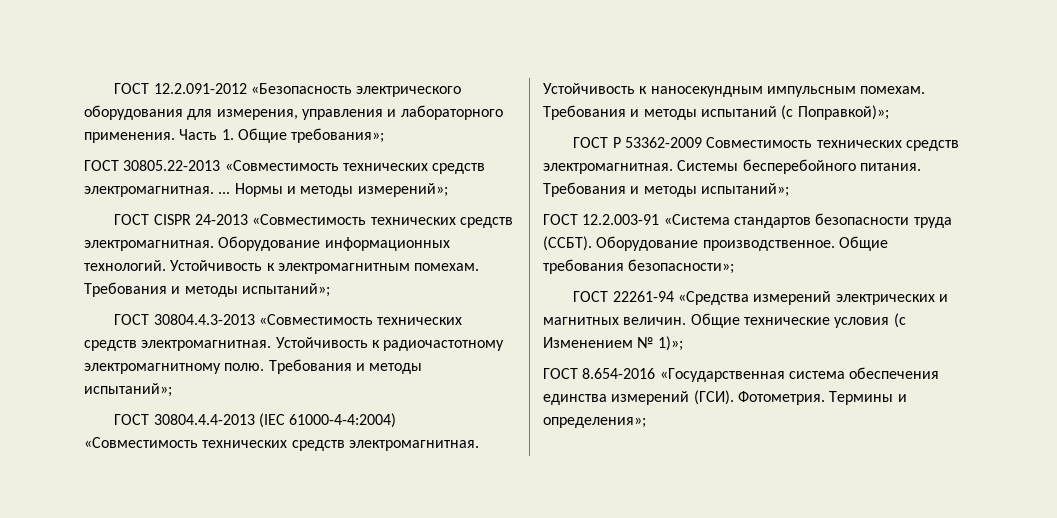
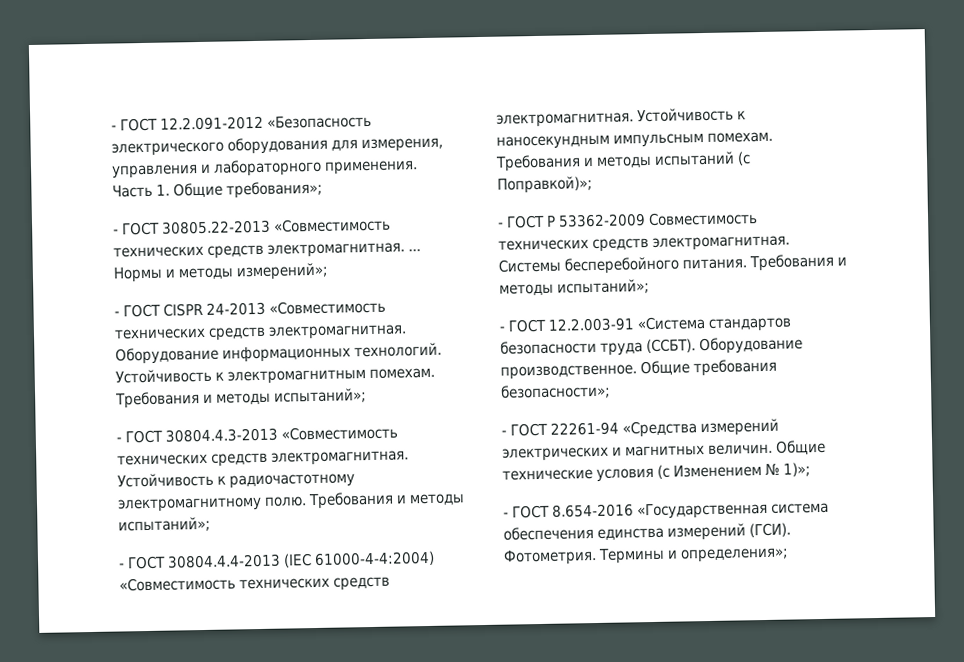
(114, 88) none -> [111,125,117,131] -
(385, 135) none -> [113,229,119,235] -
(448, 190) none -> [114,311,120,317] -
(330, 290) none -> [116,437,122,443] -
(172, 390) none -> [119,563,125,569] -
(889, 112) none -> [498,222,504,228] -
(789, 190) none -> [499,326,506,332] -
(735, 266) none -> [501,430,507,436] -
(683, 343) none -> [503,512,509,518] -

